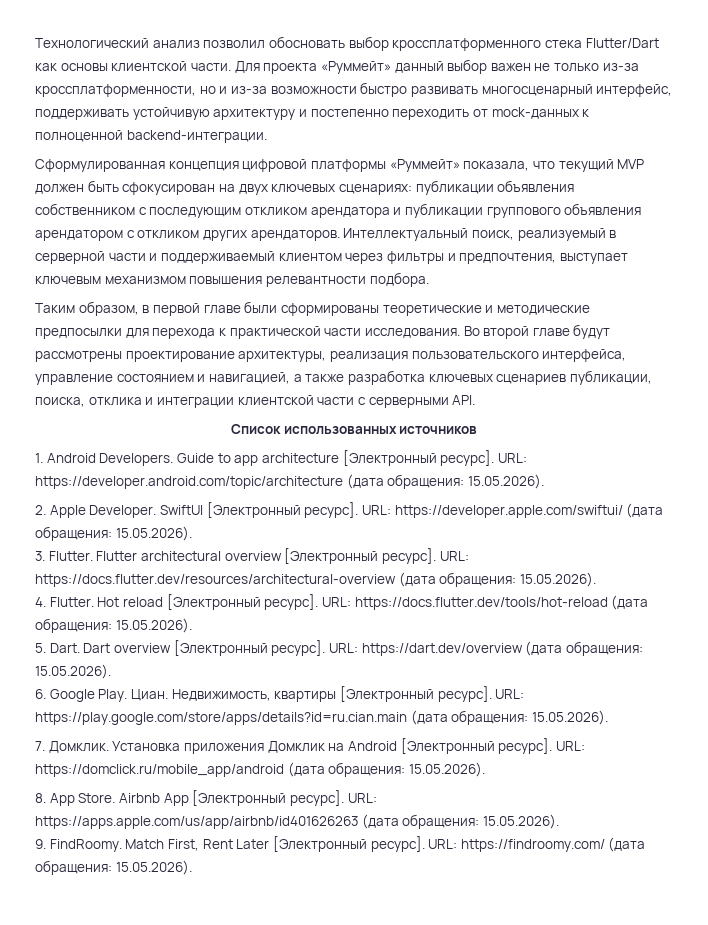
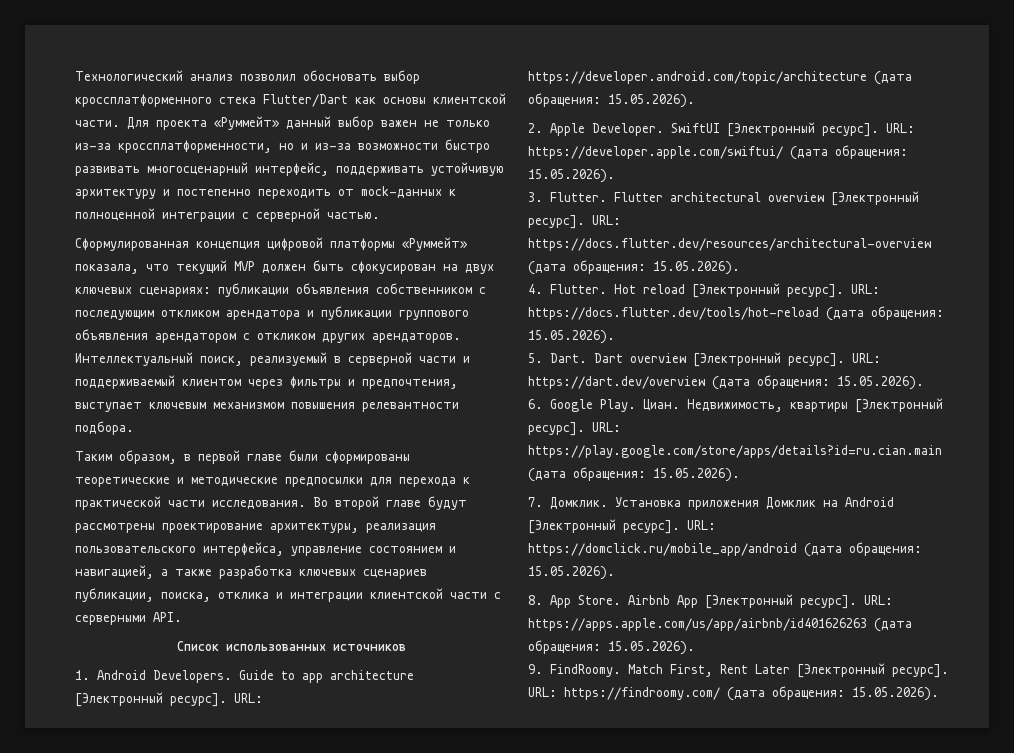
[126,130,267,143] backend-интеграции. -> [162,208,380,222] интеграции с серверной частью.

